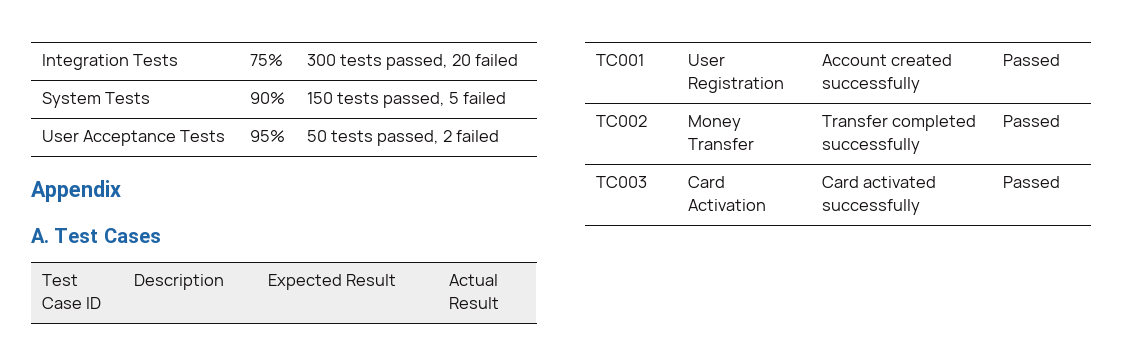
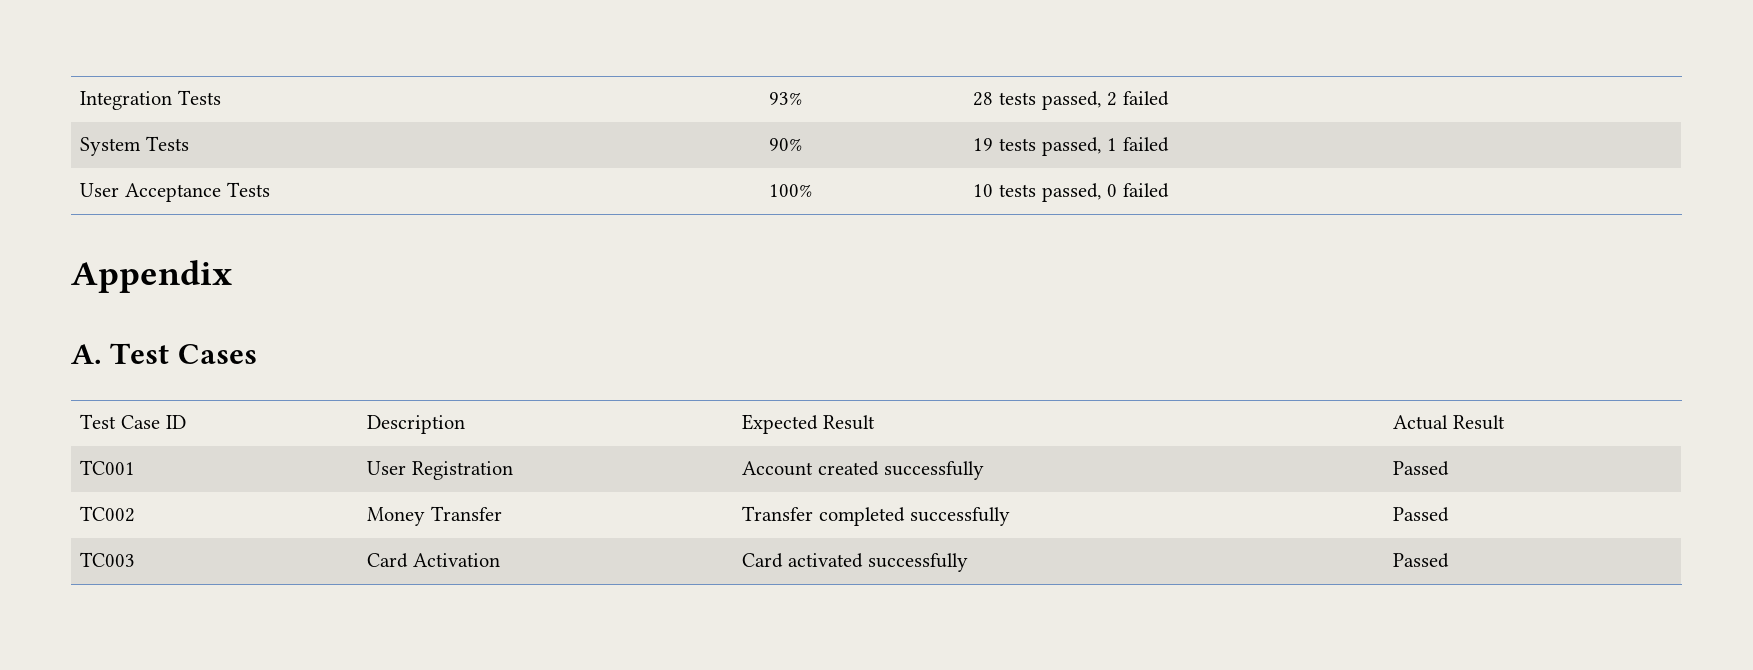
[249,54,283,66] [306,54,471,70] 75% | 300 tests passed, 20 -> [769,92,803,105] [973,91,1118,110] 93% | 28 tests passed, 2
[306,92,459,108] 150 tests passed, 5 -> [973,137,1118,156] 19 tests passed, 1
[249,130,285,142] [306,130,452,146] 95% | 50 tests passed, 2 -> [769,184,813,197] [973,183,1118,202] 100% | 10 tests passed, 0

